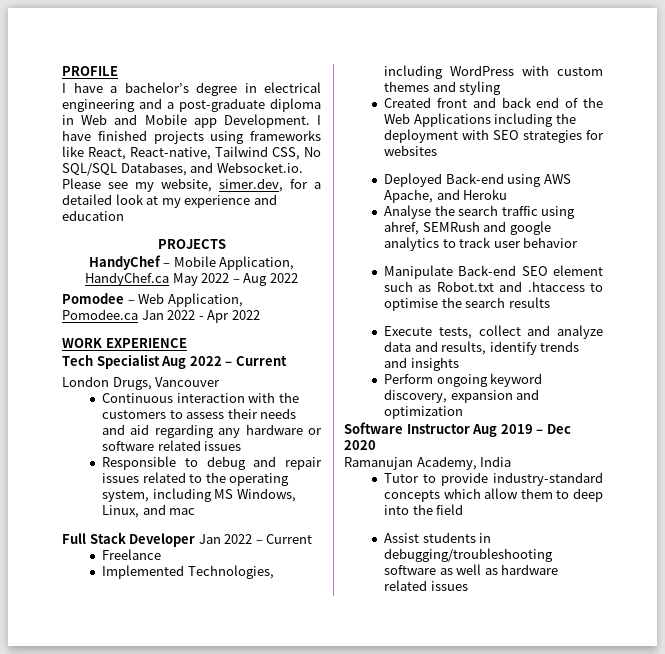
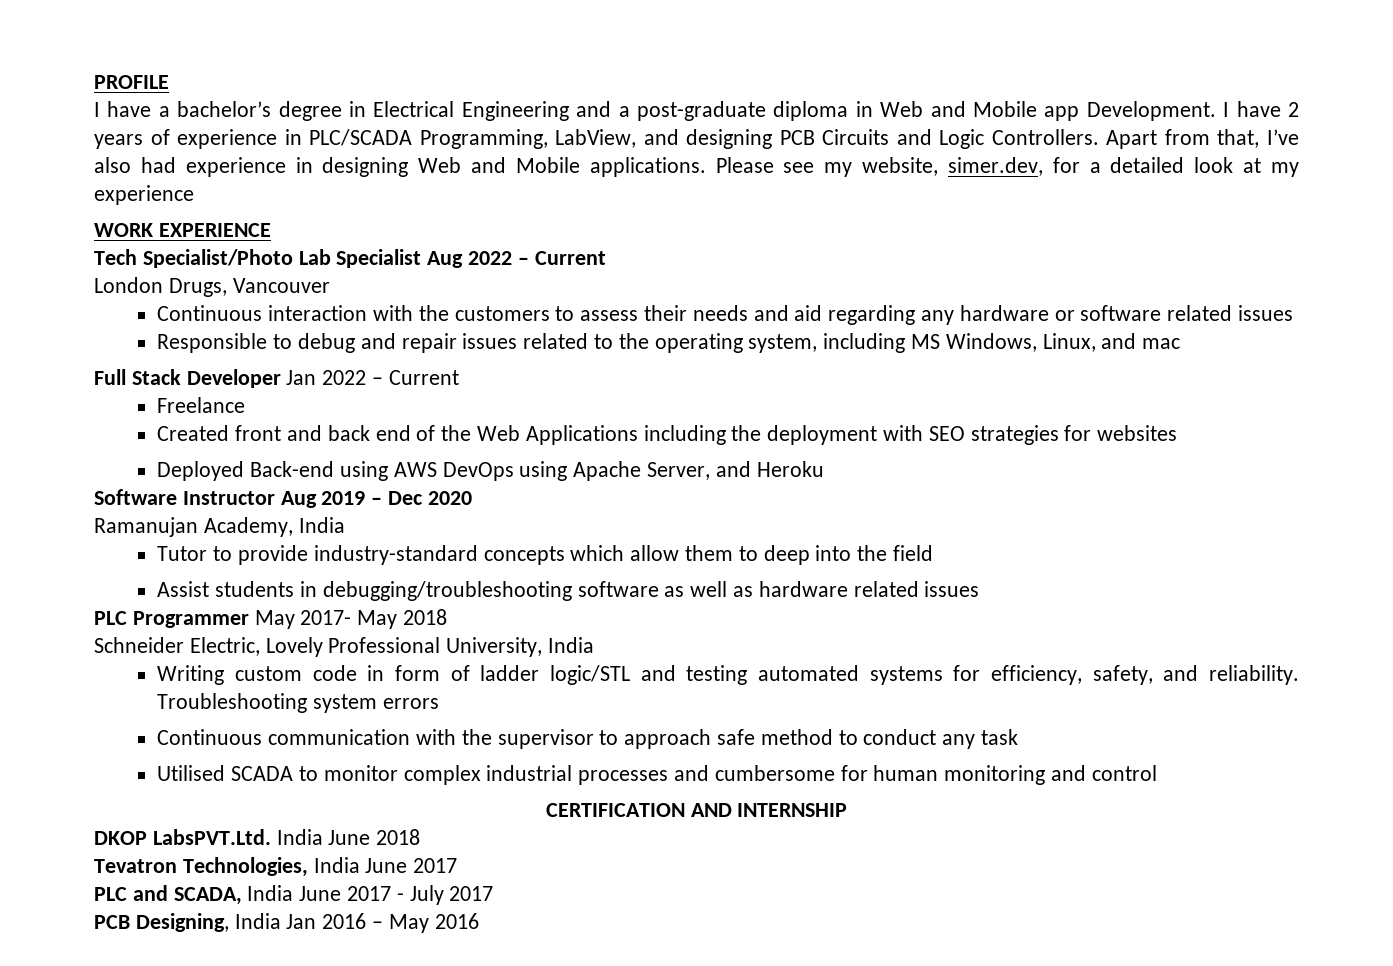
[264,82,321,93] [62,99,135,112] electrical engineering -> [373,101,569,121] Electrical Engineering
[97,130,321,144] [62,146,321,160] [62,162,303,176] finished projects using frameworks like React, React-native, Tailwind CSS, No SQL/SQL Databases, and Websocket.io. -> [1288,102,1299,117] [94,129,1299,149] [94,157,706,177] 2 years of experience in PLC/SCADA Programming, LabView, and designing PCB Circuits and Logic Controllers. Apart from that, I’ve also had experience in designing Web and Mobile applications.
[253,194,277,205] [62,210,124,221] [157,239,226,249] [88,255,295,270] [85,272,298,286] [62,293,243,307] [62,309,260,323] and education // PROJECTS // HandyChef – Mobile Application, HandyChef.ca May 2022 – Aug 2022 // Pomodee – Web Application, Pomodee.ca Jan 2022 - Apr 2022 -> (194, 195) none
(93, 360) none -> [142,249,331,268] Specialist/Photo Lab
[102,565,274,579] [384,65,603,79] [384,81,502,95] // Implemented Technologies, including WordPress with custom themes and styling -> (246, 405) none
[384,189,508,203] [384,205,576,219] [384,221,551,235] [384,237,579,251] [384,265,603,279] [384,281,603,292] [384,297,550,311] [384,325,603,339] [384,341,580,355] [384,357,459,371] [384,373,543,387] [384,389,540,403] [384,406,464,419] Apache, and Heroku // Analyse the search traffic using ahref, SEMRush and google analytics to track user behavior // Manipulate Back-end SEO element such as Robot.txt and .htaccess to optimise the search results // Execute tests, collect and analyze data and results, identify trends and insights // Perform ongoing keyword discovery, expansion and optimization -> [442,461,824,481] DevOps using Apache Server, and Heroku
(468, 586) none -> [94,609,448,629] [94,637,595,657] [157,665,1299,685] [157,693,440,713] [157,729,1019,749] [157,765,1157,785] [545,803,848,817] [94,829,421,845] [94,857,458,877] [94,885,494,905] [94,913,479,933] // PLC Programmer May 2017- May 2018 // Schneider Electric, Lovely Professional University, India // Writing custom code in form of ladder logic/STL and testing automated systems for efficiency, safety, and reliability. Troubleshooting system errors // Continuous communication with the supervisor to approach safe method to conduct any task // Utilised SCADA to monitor complex industrial processes and cumbersome for human monitoring and control // CERTIFICATION AND INTERNSHIP // DKOP LabsPVT.Ltd. India June 2018 // Tevatron Technologies, India June 2017 // PLC and SCADA, India June 2017 - July 2017 // PCB Designing, India Jan 2016 – May 2016

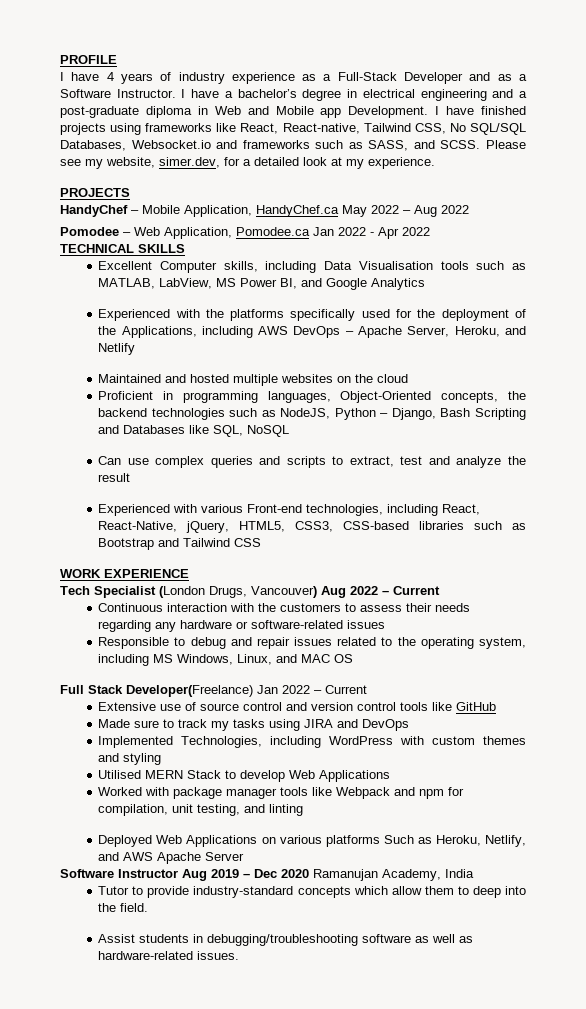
(152, 109) none -> [106,72,528,84] [60,89,220,98] 4 years of industry experience as a Full-Stack Developer and as a Software Instructor. I have
[373,101,569,121] Electrical Engineering -> [362,89,487,101] electrical engineering
[1288,102,1299,117] [94,129,1299,149] [94,157,706,177] 2 years of experience in PLC/SCADA Programming, LabView, and designing PCB Circuits and Logic Controllers. Apart from that, I’ve also had experience in designing Web and Mobile applications. -> [480,106,526,115] [60,123,526,135] [60,140,481,151] finished projects using frameworks like React, React-native, Tailwind CSS, No SQL/SQL Databases, Websocket.io and frameworks such as SASS, and SCSS.
[94,185,194,205] experience -> [368,157,435,169] [60,188,130,197] [60,205,469,217] [60,227,430,239] [60,244,185,253] [98,261,526,273] [98,278,426,290] [98,309,526,321] [98,326,526,338] [98,343,136,355] [98,374,409,386] [98,391,526,403] [98,408,526,420] [98,425,290,437] [98,456,526,468] [98,473,131,482] [98,504,481,516] [98,521,526,533] [98,538,262,550] experience. // PROJECTS // HandyChef – Mobile Application, HandyChef.ca May 2022 – Aug 2022 // Pomodee – Web Application, Pomodee.ca Jan 2022 - Apr 2022 // TECHNICAL SKILLS // Excellent Computer skills, including Data Visualisation tools such as MATLAB, LabView, MS Power BI, and Google Analytics // Experienced with the platforms specifically used for the deployment of the Applications, including AWS DevOps – Apache Server, Heroku, and Netlify // Maintained and hosted multiple websites on the cloud // Proficient in programming languages, Object-Oriented concepts, the backend technologies such as NodeJS, Python – Django, Bash Scripting and Databases like SQL, NoSQL // Can use complex queries and scripts to extract, test and analyze the result // Experienced with various Front-end technologies, including React, React-Native, jQuery, HTML5, CSS3, CSS-based libraries such as Bootstrap and Tailwind CSS
[142,249,422,268] Specialist/Photo Lab Specialist -> [94,586,317,598] Specialist (London Drugs, Vancouver)
[94,277,330,297] // London Drugs, Vancouver -> (440, 590) none
[753,305,823,321] and aid -> (471, 607) none
[1080,305,1233,321] software related -> [251,620,344,629] software-related
[1142,338,1181,349] mac -> [301,654,354,663] MAC OS
[186,369,281,388] Developer -> [126,685,253,697] Developer(Freelance)
[157,397,246,413] [157,425,1178,445] [157,461,824,481] Freelance // Created front and back end of the Web Applications including the deployment with SEO strategies for websites // Deployed Back-end using AWS DevOps using Apache Server, and Heroku -> [98,702,497,711] [98,719,410,731] [98,736,526,748] [98,753,162,765] [98,770,391,782] [98,787,465,799] [98,804,304,816] [98,835,526,847] [98,852,245,864] Extensive use of source control and version control tools like GitHub // Made sure to track my tasks using JIRA and DevOps // Implemented Technologies, including WordPress with custom themes and styling // Utilised MERN Stack to develop Web Applications // Worked with package manager tools like Webpack and npm for compilation, unit testing, and linting // Deployed Web Applications on various platforms Such as Heroku, Netlify, and AWS Apache Server
(472, 498) // -> (309, 873) none
[893,545,934,561] field -> [120,903,149,912] field.
[758,581,980,597] [94,609,448,629] [94,637,595,657] [157,665,1299,685] [157,693,440,713] [157,729,1019,749] [157,765,1157,785] [545,803,848,817] [94,829,421,845] [94,857,458,877] [94,885,494,905] [94,913,479,933] hardware related issues // PLC Programmer May 2017- May 2018 // Schneider Electric, Lovely Professional University, India // Writing custom code in form of ladder logic/STL and testing automated systems for efficiency, safety, and reliability. Troubleshooting system errors // Continuous communication with the supervisor to approach safe method to conduct any task // Utilised SCADA to monitor complex industrial processes and cumbersome for human monitoring and control // CERTIFICATION AND INTERNSHIP // DKOP LabsPVT.Ltd. India June 2018 // Tevatron Technologies, India June 2017 // PLC and SCADA, India June 2017 - July 2017 // PCB Designing, India Jan 2016 – May 2016 -> [98,951,240,960] hardware-related issues.

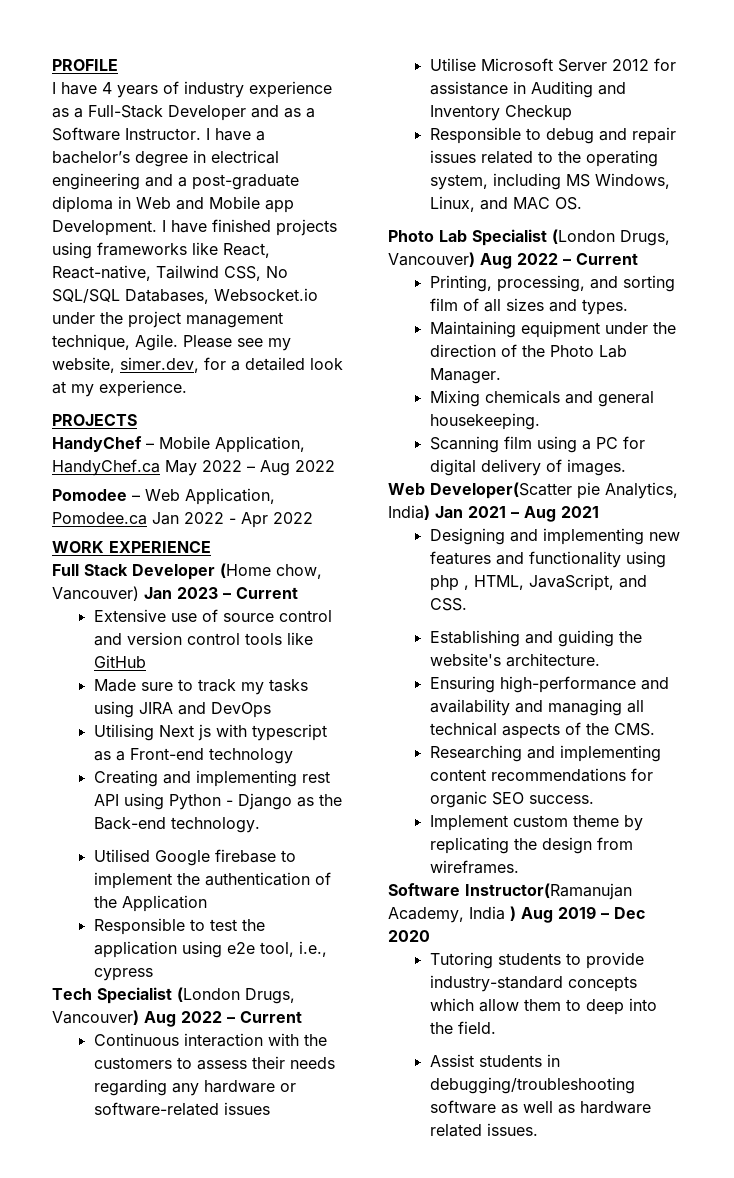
[216,140,481,151] and frameworks such as SASS, and SCSS. -> [52,311,283,328] [52,334,178,351] under the project management technique, Agile.
[60,244,185,253] [98,261,526,273] [98,278,426,290] [98,309,526,321] [98,326,526,338] [98,343,136,355] [98,374,409,386] [98,391,526,403] [98,408,526,420] [98,425,290,437] [98,456,526,468] [98,473,131,482] [98,504,481,516] [98,521,526,533] [98,538,262,550] [60,569,189,578] TECHNICAL SKILLS // Excellent Computer skills, including Data Visualisation tools such as MATLAB, LabView, MS Power BI, and Google Analytics // Experienced with the platforms specifically used for the deployment of the Applications, including AWS DevOps – Apache Server, Heroku, and Netlify // Maintained and hosted multiple websites on the cloud // Proficient in programming languages, Object-Oriented concepts, the backend technologies such as NodeJS, Python – Django, Bash Scripting and Databases like SQL, NoSQL // Can use complex queries and scripts to extract, test and analyze the result // Experienced with various Front-end technologies, including React, React-Native, jQuery, HTML5, CSS3, CSS-based libraries such as Bootstrap and Tailwind CSS // WORK EXPERIENCE -> [52,541,211,553] [52,563,322,580] [52,586,298,601] [93,609,332,622] [93,632,313,646] [93,655,146,668] [93,679,308,695] [93,701,271,718] [93,724,327,741] [93,748,293,764] [93,770,330,787] [93,793,342,810] [93,817,260,833] [93,849,296,866] [93,872,331,889] [93,895,207,912] [93,918,265,935] [93,941,327,958] [93,968,153,981] WORK EXPERIENCE // Full Stack Developer (Home chow, Vancouver) Jan 2023 – Current // Extensive use of source control and version control tools like GitHub // Made sure to track my tasks using JIRA and DevOps // Utilising Next js with typescript as a Front-end technology // Creating and implementing rest API using Python - Django as the Back-end technology. // Utilised Google firebase to implement the authentication of the Application // Responsible to test the application using e2e tool, i.e., cypress
(386, 624) none -> [429,58,676,72] [429,81,626,98] [429,105,572,121] // Utilise Microsoft Server 2012 for assistance in Auditing and Inventory Checkup
[334,654,354,663] [60,685,367,697] [98,702,497,711] [98,719,410,731] [98,736,526,748] [98,753,162,765] [98,770,391,782] [98,787,465,799] [98,804,304,816] [98,835,526,847] [98,852,245,864] [60,869,178,878] OS // Full Stack Developer(Freelance) Jan 2022 – Current // Extensive use of source control and version control tools like GitHub // Made sure to track my tasks using JIRA and DevOps // Implemented Technologies, including WordPress with custom themes and styling // Utilised MERN Stack to develop Web Applications // Worked with package manager tools like Webpack and npm for compilation, unit testing, and linting // Deployed Web Applications on various platforms Such as Heroku, Netlify, and AWS Apache Server // Software Instructor -> [554,197,582,210] [388,229,670,246] [388,252,638,269] [429,275,675,292] [429,298,628,315] [429,321,676,338] [429,344,627,358] [429,368,501,384] [429,390,654,407] [429,413,540,430] [429,436,645,453] [429,459,626,476] [388,482,678,499] [388,505,599,522] [429,528,680,545] [429,551,666,568] [429,574,647,591] [429,598,467,611] [429,630,642,647] [429,653,600,667] [429,676,669,693] [429,699,644,716] [429,722,655,739] [429,745,661,762] [429,768,653,782] [429,791,594,808] [429,815,643,831] [429,837,633,854] [429,860,519,874] [388,883,632,900] [388,906,516,923] OS. // Photo Lab Specialist (London Drugs, Vancouver) Aug 2022 – Current // Printing, processing, and sorting film of all sizes and types. // Maintaining equipment under the direction of the Photo Lab Manager. // Mixing chemicals and general housekeeping. // Scanning film using a PC for digital delivery of images. // Web Developer(Scatter pie Analytics, India) Jan 2021 – Aug 2021 // Designing and implementing new features and functionality using php , HTML, JavaScript, and CSS. // Establishing and guiding the website's architecture. // Ensuring high-performance and availability and managing all technical aspects of the CMS. // Researching and implementing content recommendations for organic SEO success. // Implement custom theme by replicating the design from wireframes. // Software Instructor(Ramanujan Academy, India )
[313,869,474,881] [98,886,130,895] Ramanujan Academy, India // Tutor -> [429,952,561,969] // Tutoring students
[98,951,194,960] hardware-related -> [579,1101,651,1114] [429,1124,482,1137] hardware related

